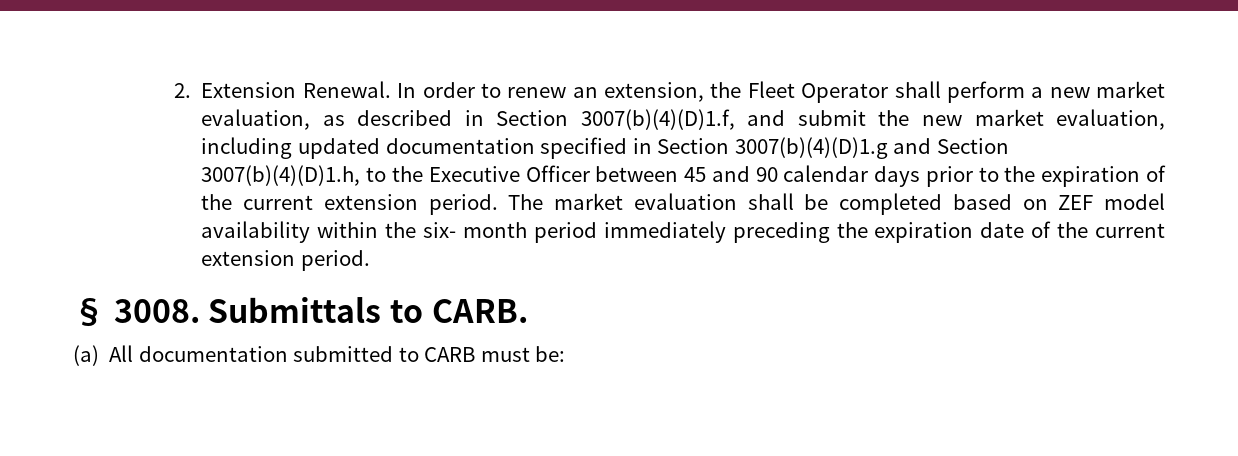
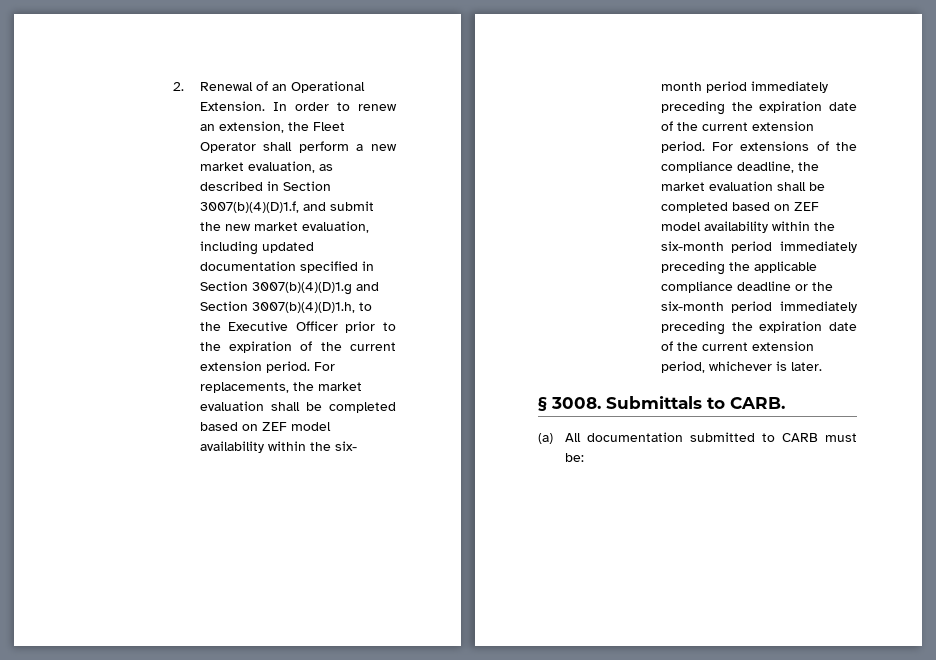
[201,81,391,98] Extension Renewal. -> [199,81,365,93] [199,101,265,111] Renewal of an Operational Extension.
[595,165,921,187] between 45 and 90 calendar days -> (338, 326) none
[508,194,544,210] The -> [313,362,335,371] [199,382,314,393] For replacements, the
(370, 260) none -> [712,141,857,151] [660,161,819,173] [660,181,825,191] [660,202,819,213] [660,221,835,233] [660,241,857,253] [660,261,817,275] [660,281,833,293] [660,301,857,313] [660,321,857,335] [660,341,814,351] [660,361,822,373] For extensions of the compliance deadline, the market evaluation shall be completed based on ZEF model availability within the six-month period immediately preceding the applicable compliance deadline or the six-month period immediately preceding the expiration date of the current extension period, whichever is later.

